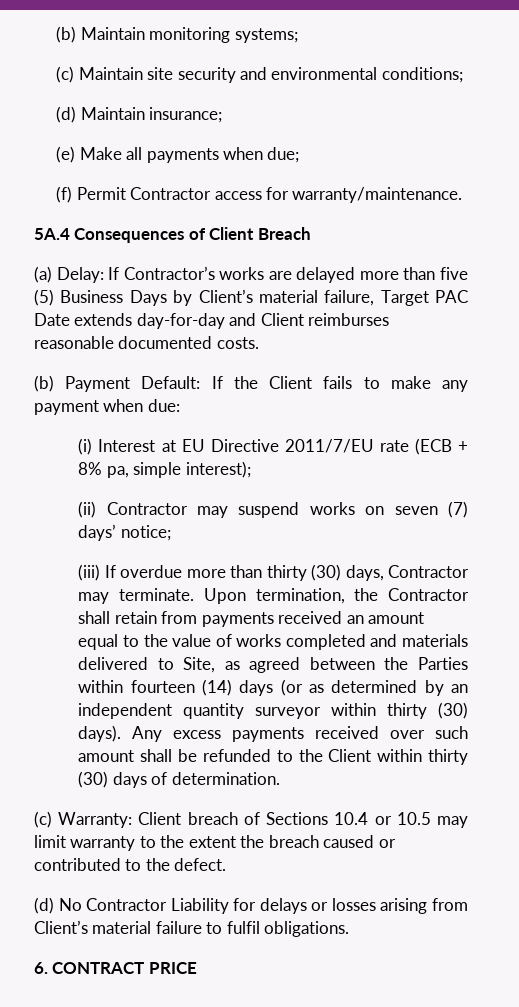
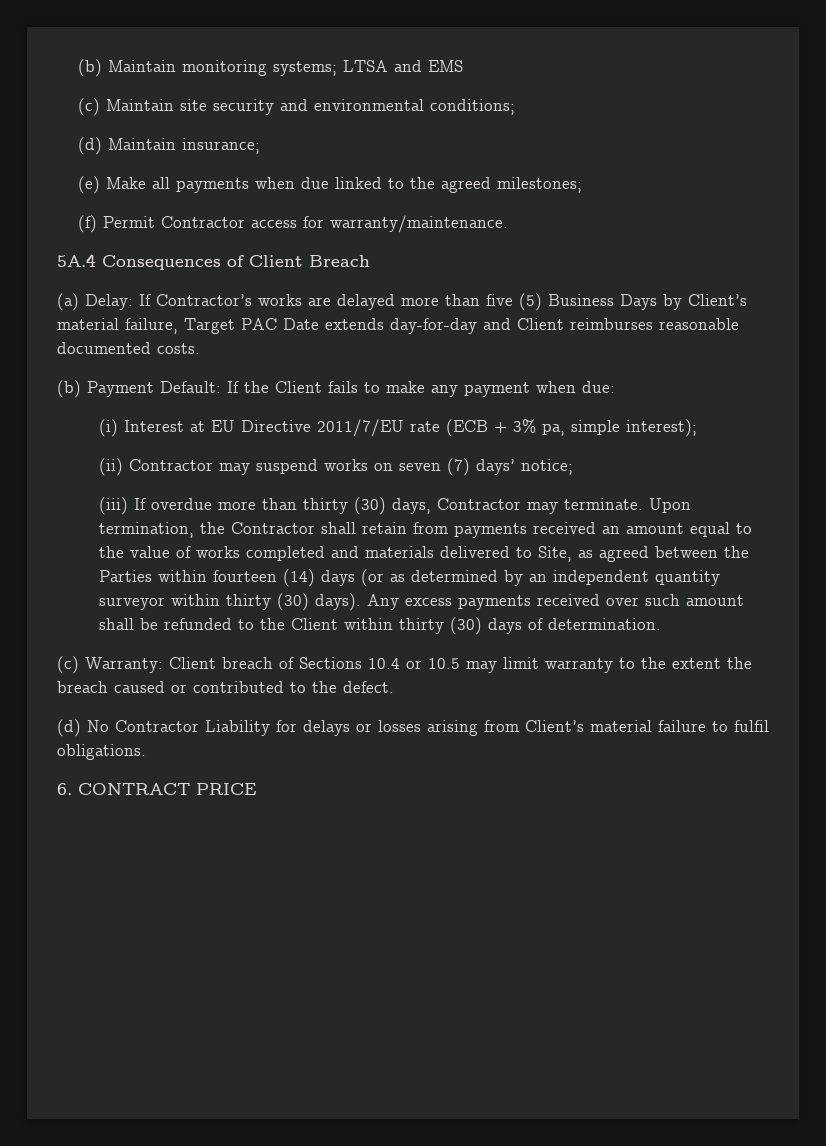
(298, 35) none -> [343,60,464,72] LTSA and EMS
[267,147,300,163] due; -> [301,177,583,193] due linked to the agreed milestones;
[78,462,103,475] 8% -> [513,419,537,433] 3%

